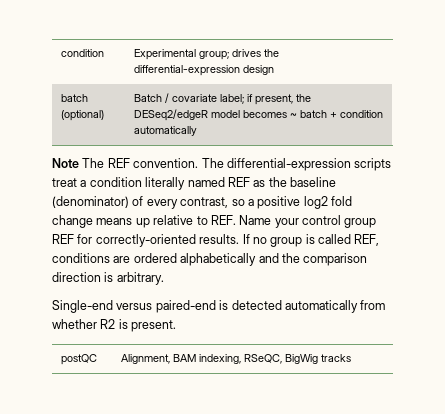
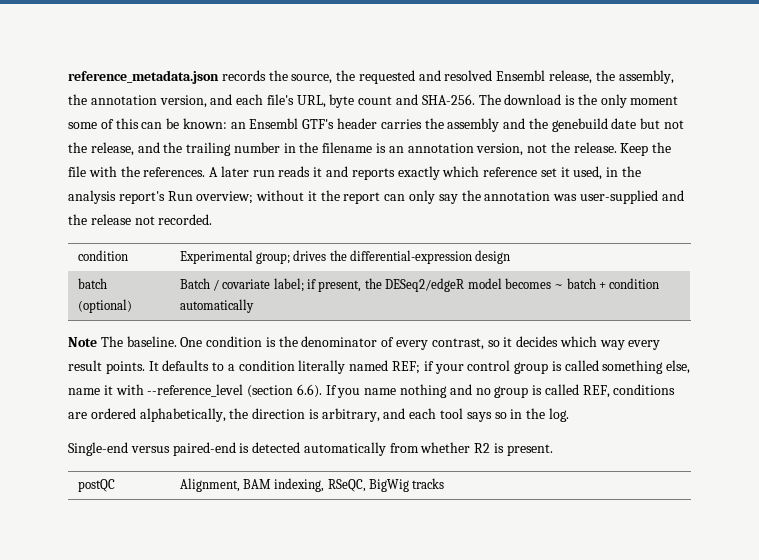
(61, 53) none -> [68,70,674,84] [68,94,679,108] [68,118,685,132] [68,142,672,156] [68,166,642,180] [68,190,684,204] [68,214,213,225] reference_metadata.json records the source, the requested and resolved Ensembl release, the assembly, the annotation version, and each file's URL, byte count and SHA-256. The download is the only moment some of this can be known: an Ensembl GTF's header carries the assembly and the genebuild date but not the release, and the trailing number in the filename is an annotation version, not the release. Keep the file with the references. A later run reads it and reports exactly which reference set it used, in the analysis report's Run overview; without it the report can only say the annotation was user-supplied and the release not recorded. //
[107,158,392,171] [52,177,336,190] [52,196,352,209] [52,215,377,228] [52,234,250,247] REF convention. The differential-expression scripts treat a condition literally named REF as the baseline (denominator) of every contrast, so a positive log2 fold change means up relative to REF. Name your control group REF for correctly-oriented results. If -> [126,336,661,350] [68,360,691,374] [68,384,472,398] baseline. One condition is the denominator of every contrast, so it decides which way every result points. It defaults to a condition literally named REF; if your control group is called something else, name it with --reference_level (section 6.6). If you name nothing and
[180,253,368,266] [52,272,164,285] alphabetically and the comparison direction is arbitrary. -> [139,408,569,422] alphabetically, the direction is arbitrary, and each tool says so in the log.

